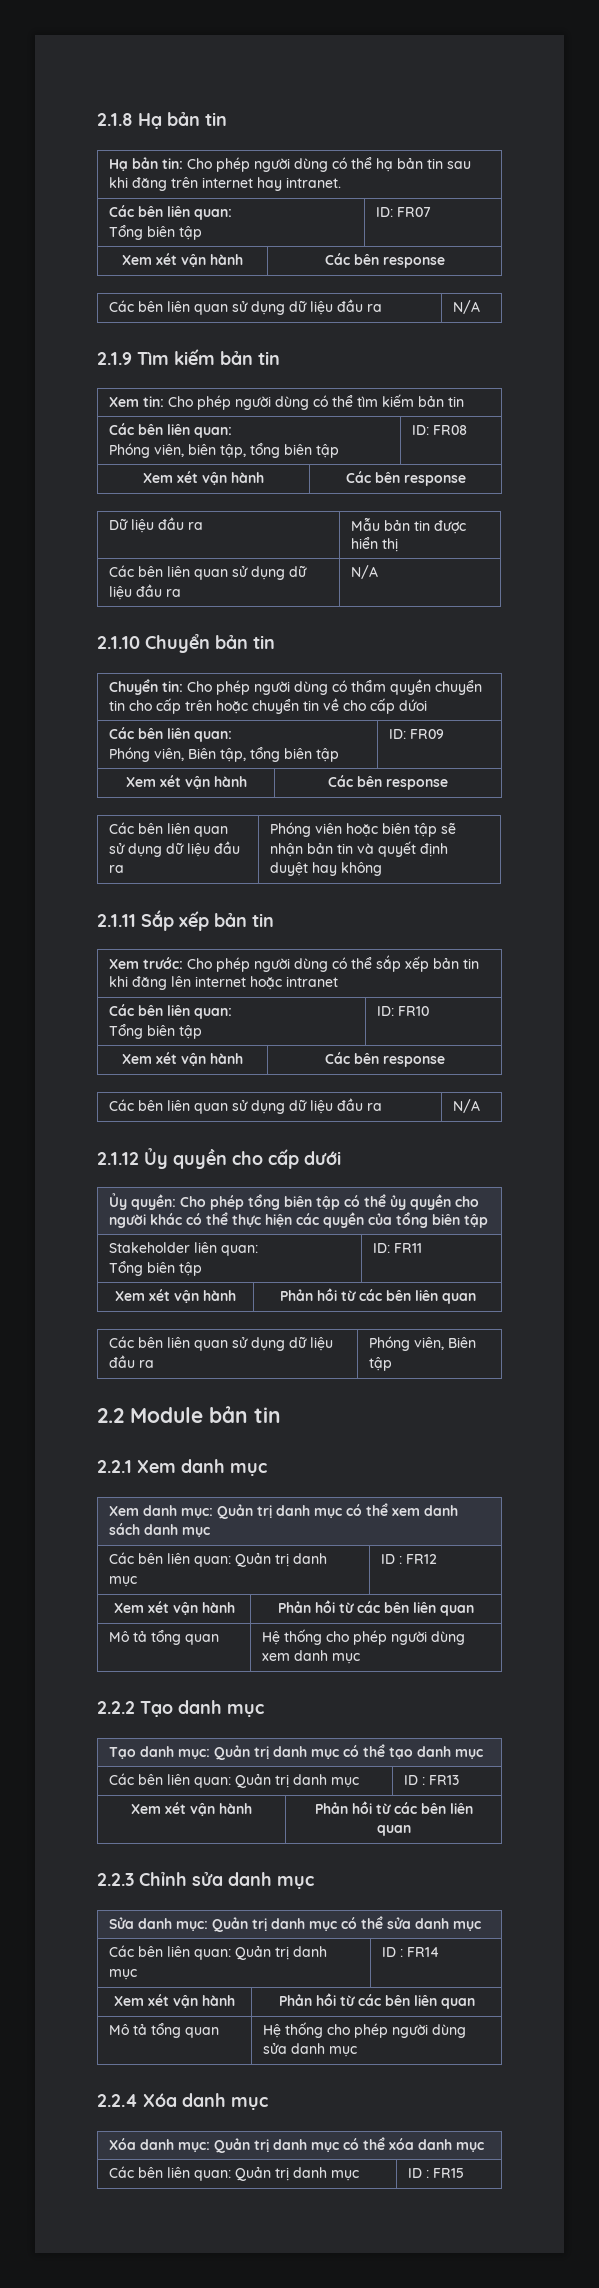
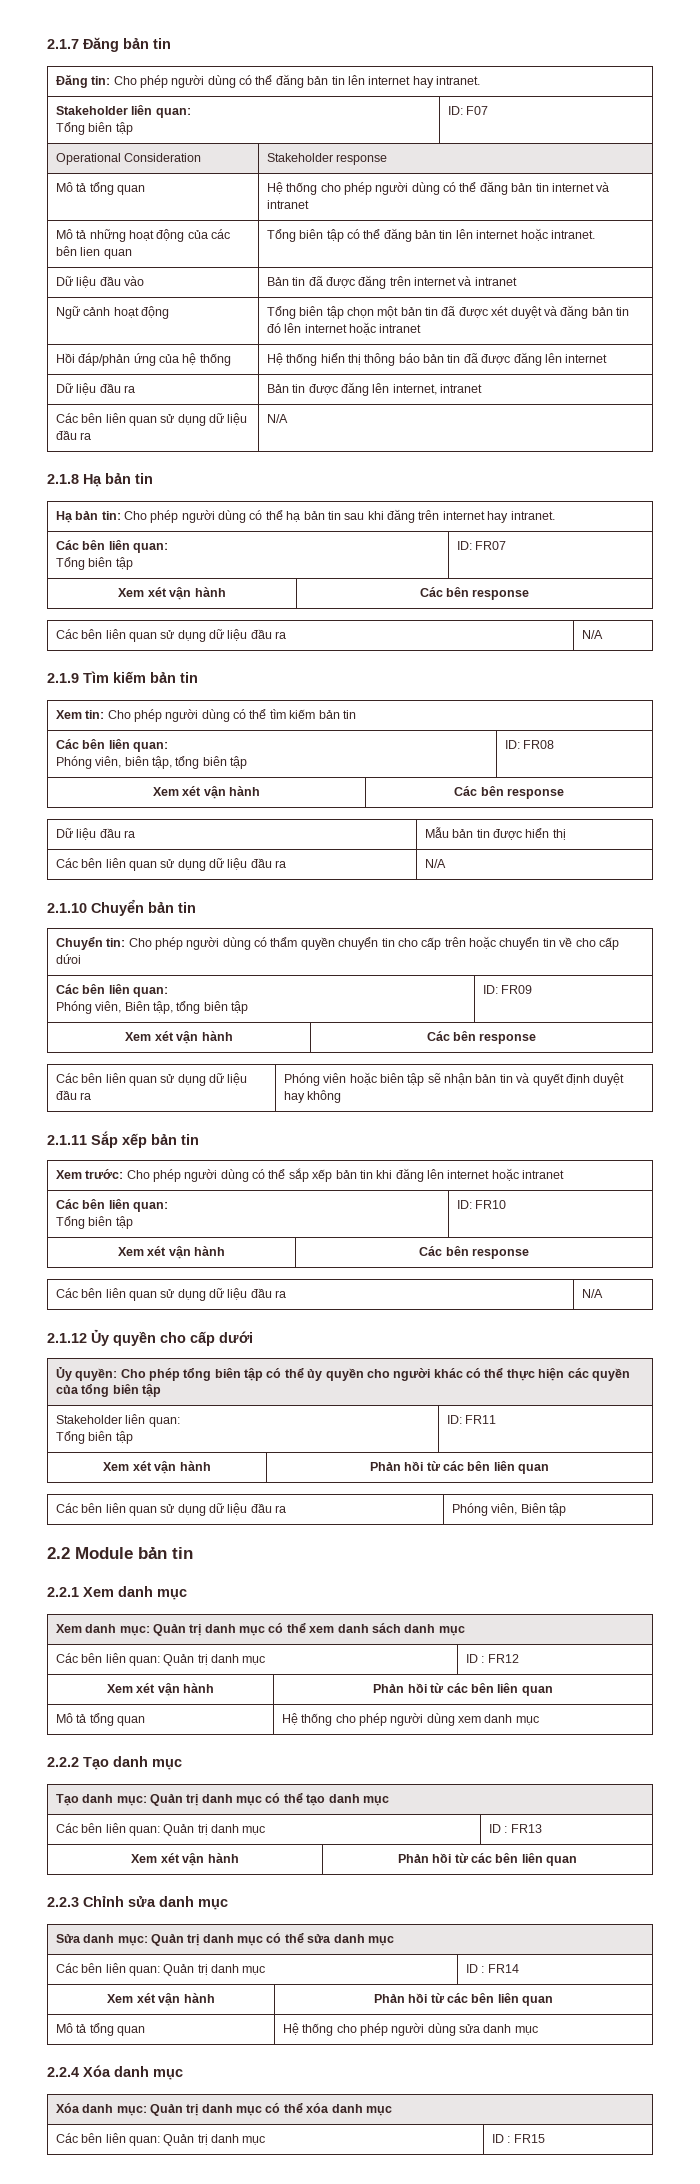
(97, 119) none -> [47,37,171,52] [55,74,481,88] [55,105,191,118] [55,122,133,135] [447,106,489,115] [55,153,202,165] [266,153,388,165] [55,182,145,195] [266,181,610,195] [266,200,309,209] [55,229,231,242] [55,246,132,259] [266,228,595,242] [55,276,144,288] [266,275,517,289] [55,306,169,319] [266,305,630,319] [266,322,422,335] [55,353,231,366] [266,352,608,366] [55,383,135,395] [266,382,483,396] [55,413,248,426] [55,430,92,440] [266,414,288,423] 2.1.7 Đăng bản tin // Đăng tin: Cho phép người dùng có thể đăng bản tin lên internet hay intranet. // Stakeholder liên quan: // Tổng biên tập | ID: F07 // Operational Consideration | Stakeholder response // Mô tả tổng quan | Hệ thống cho phép người dùng có thể đăng bản tin internet và intranet // Mô tả những hoạt động của các bên lien quan | Tổng biên tập có thể đăng bản tin lên internet hoặc intranet. // Dữ liệu đầu vào | Bản tin đã được đăng trên internet và intranet // Ngữ cảnh hoạt động | Tổng biên tập chọn một bản tin đã được xét duyệt và đăng bản tin đó lên internet hoặc intranet // Hồi đáp/phản ứng của hệ thống | Hệ thống hiển thị thông báo bản tin đã được đăng lên internet // Dữ liệu đầu ra | Bản tin được đăng lên internet, intranet // Các bên liên quan sử dụng dữ liệu đầu ra | N/A //

